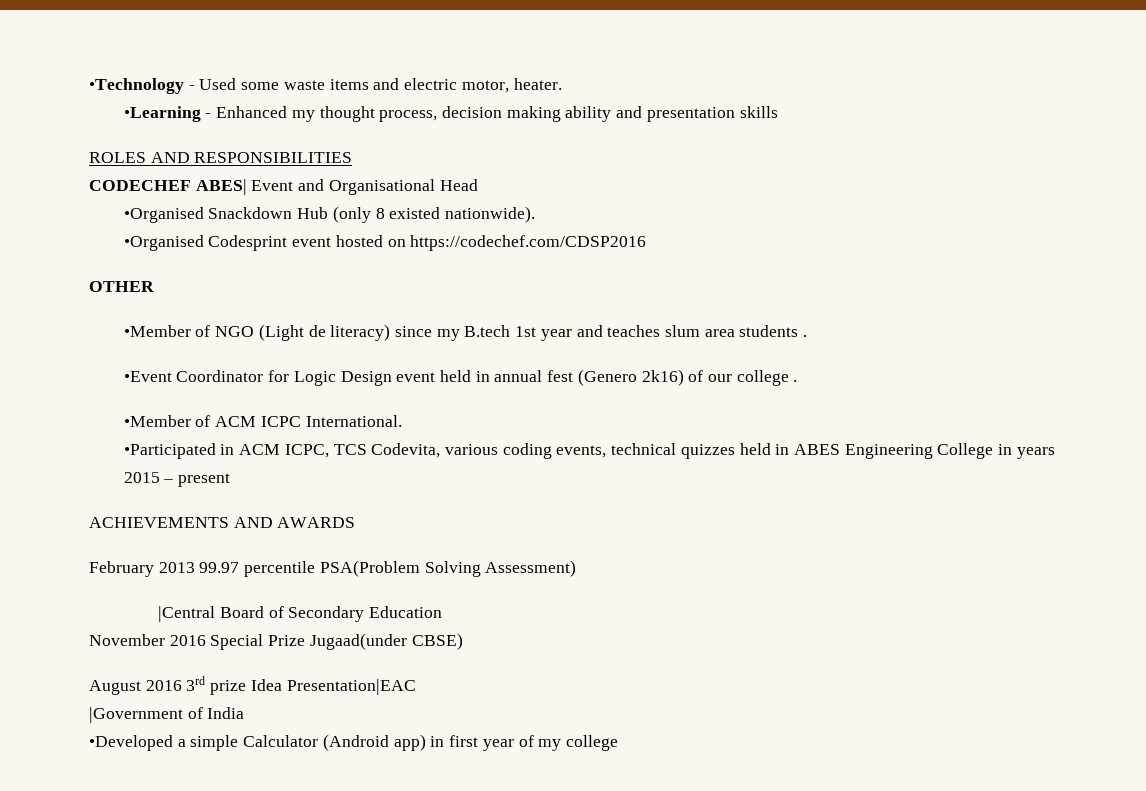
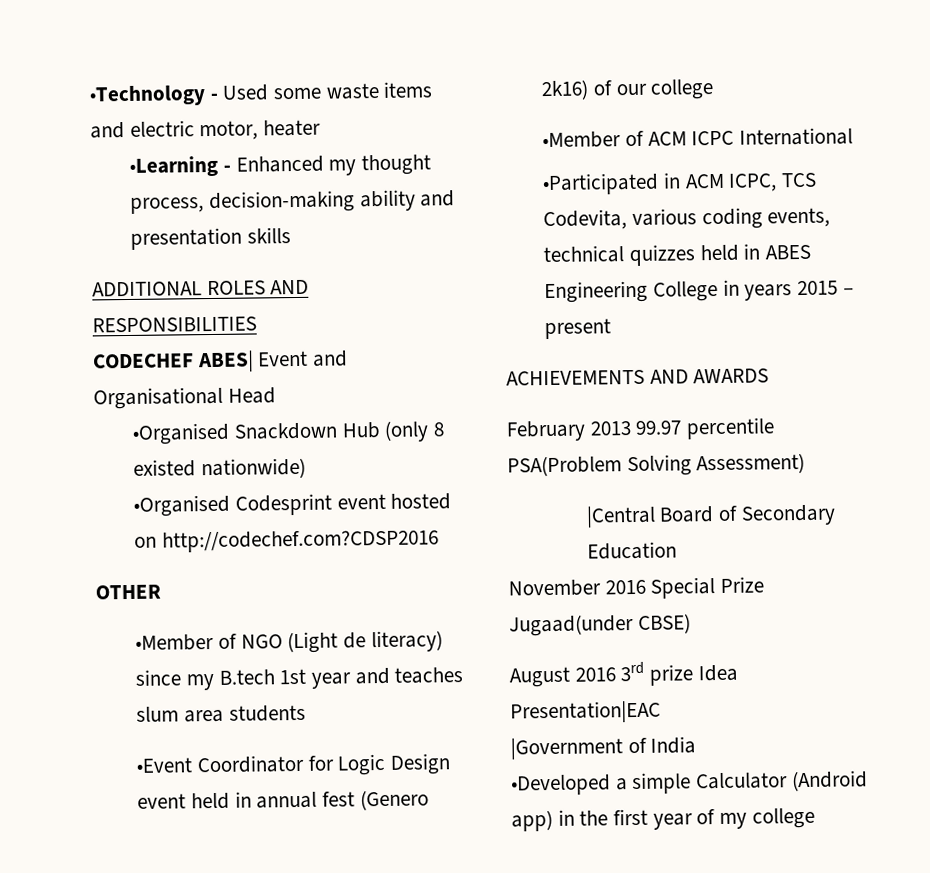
[513,78,562,90] heater. -> [263,119,322,137] heater
[441,106,561,122] decision making -> [208,190,355,214] decision-making
(778, 112) none -> [92,281,202,297] ADDITIONAL
[444,206,535,223] nationwide). -> [200,457,306,480] nationwide)
[410,235,647,251] https://codechef.com/CDSP2016 -> [161,529,439,553] http://codechef.com?CDSP2016
[803,335,808,337] . -> (306, 713) none
[793,380,798,382] . -> (715, 89) none
[305,415,402,427] International. -> [738,127,853,146] International
(445, 741) none -> [579,810,609,826] the

